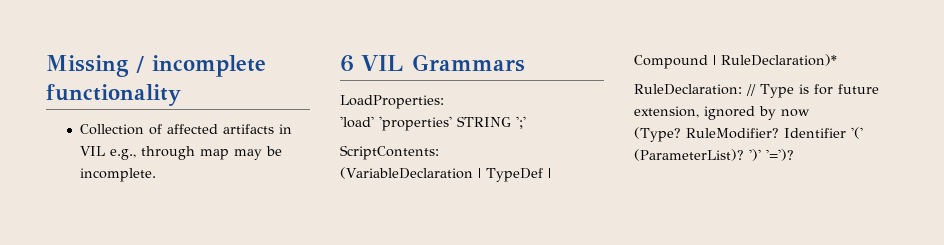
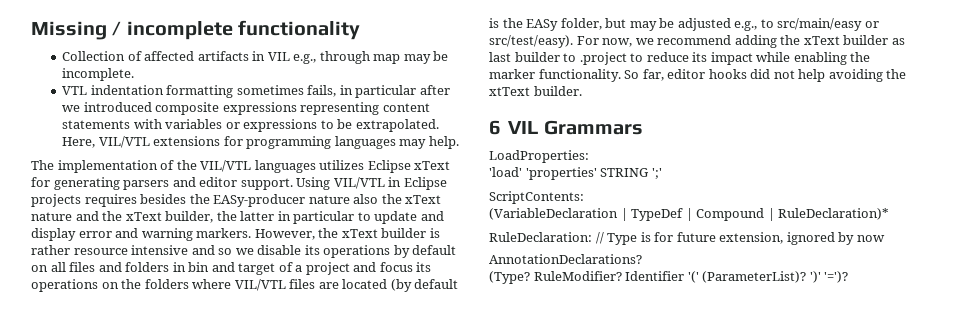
(156, 175) none -> [62,85,450,98] [62,102,430,115] [62,119,439,132] [62,136,459,149] [31,160,451,173] [31,177,447,190] [31,194,442,207] [31,211,444,224] [31,228,440,241] [31,245,457,258] [31,262,432,275] [31,279,459,292] [489,18,879,31] [489,35,905,48] [489,52,871,65] [489,69,907,82] [489,86,582,96] // VTL indentation formatting sometimes fails, in particular after we introduced composite expressions representing content statements with variables or expressions to be extrapolated. Here, VIL/VTL extensions for programming languages may help. // The implementation of the VIL/VTL languages utilizes Eclipse xText for generating parsers and editor support. Using VIL/VTL in Eclipse projects requires besides the EASy-producer nature also the xText nature and the xText builder, the latter in particular to update and display error and warning markers. However, the xText builder is rather resource intensive and so we disable its operations by default on all files and folders in bin and target of a project and focus its operations on the folders where VIL/VTL files are located (by default is the EASy folder, but may be adjusted e.g., to src/main/easy or src/test/easy). For now, we recommend adding the xText builder as last builder to .project to reduce its impact while enabling the marker functionality. So far, editor hooks did not help avoiding the xtText builder.
(810, 113) none -> [489,254,642,264] // AnnotationDeclarations?

